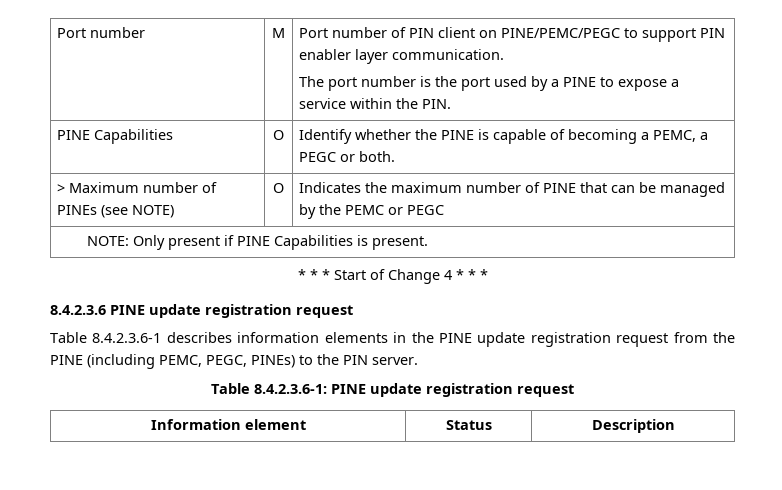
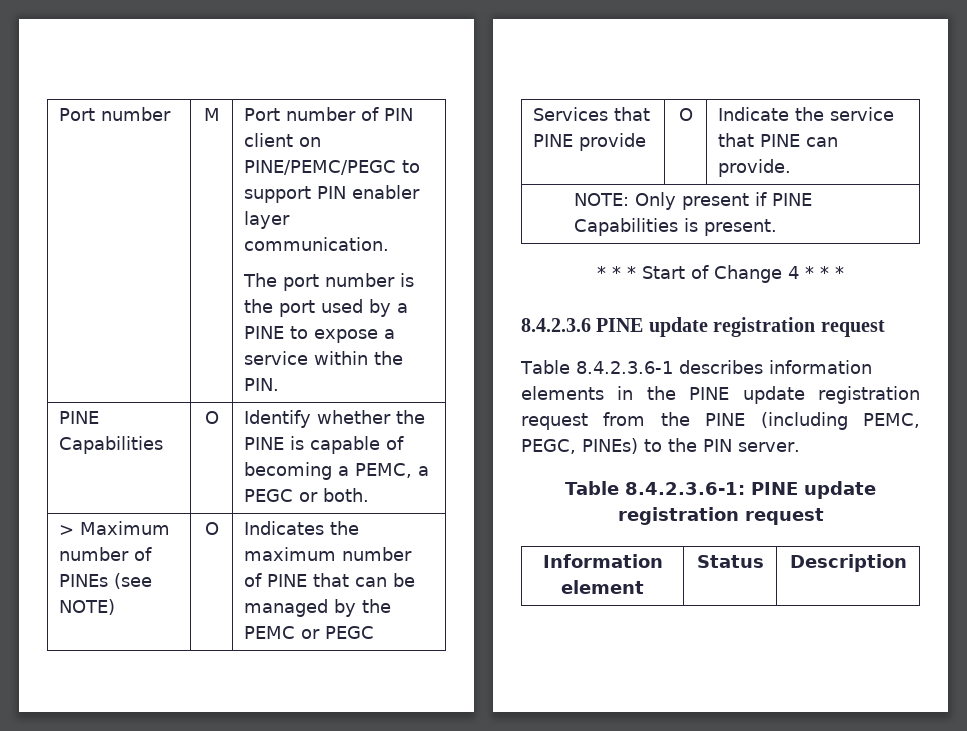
(444, 210) none -> [533,107,651,121] [533,133,647,151] [678,108,693,121] [718,107,895,121] [718,133,839,147] [718,159,792,177] // Services that PINE provide | O | Indicate the service that PINE can provide.

